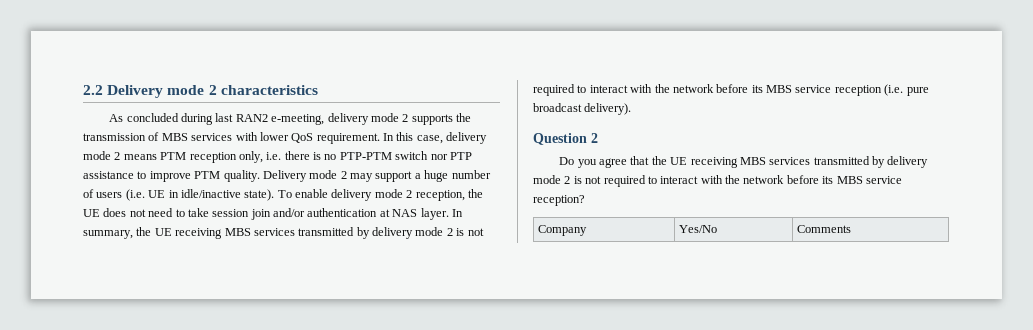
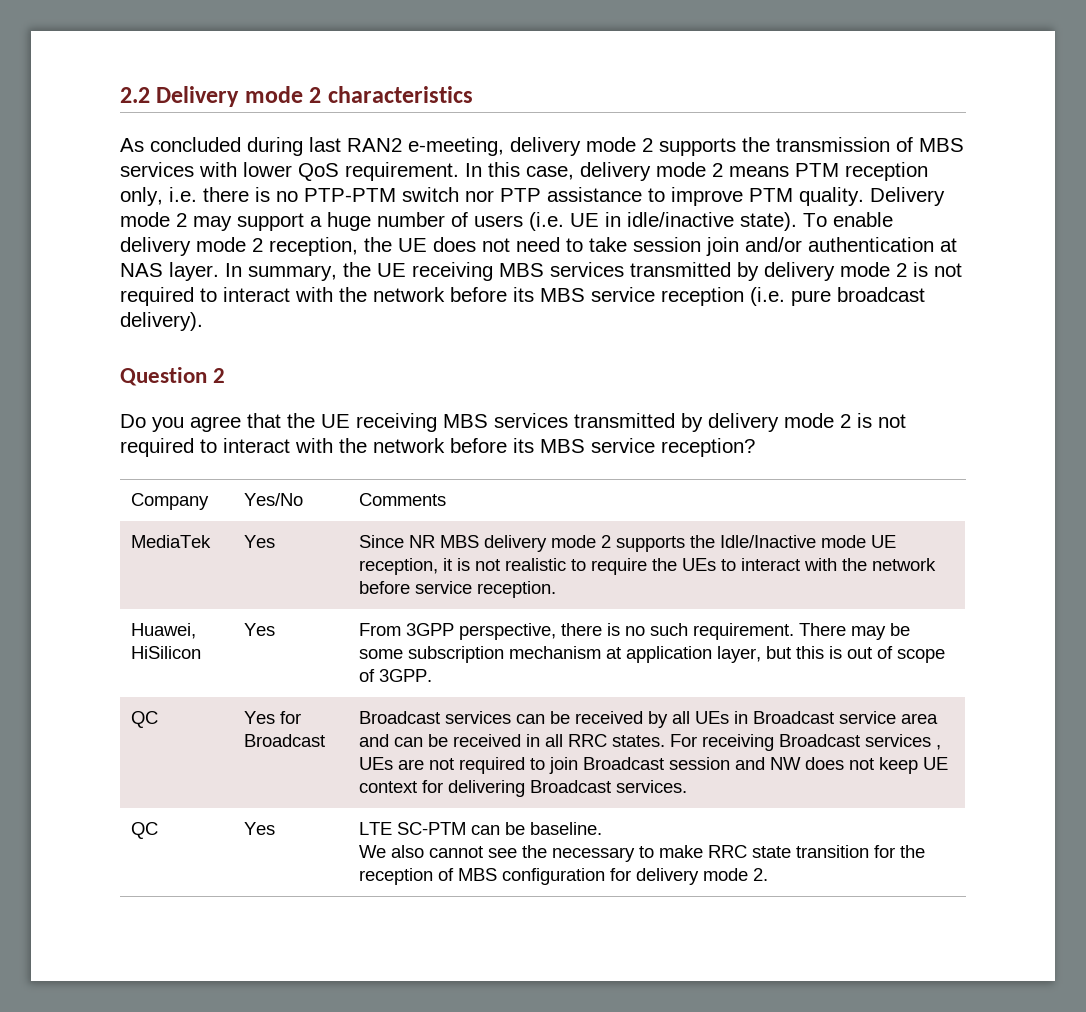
(852, 229) none -> [130,535,211,548] [243,535,275,548] [358,535,896,552] [358,558,936,575] [358,581,556,598] [130,623,196,639] [130,646,201,659] [243,623,275,636] [358,623,910,640] [358,646,945,663] [358,669,432,682] [130,711,158,728] [243,711,301,724] [243,734,325,747] [358,711,938,728] [358,734,941,751] [358,757,948,774] [358,780,687,797] [130,822,158,839] [243,822,275,835] [358,822,602,835] [358,845,925,862] [358,868,768,885] // MediaTek | Yes | Since NR MBS delivery mode 2 supports the Idle/Inactive mode UE reception, it is not realistic to require the UEs to interact with the network before service reception. // Huawei, HiSilicon | Yes | From 3GPP perspective, there is no such requirement. There may be some subscription mechanism at application layer, but this is out of scope of 3GPP. // QC | Yes for Broadcast | Broadcast services can be received by all UEs in Broadcast service area and can be received in all RRC states. For receiving Broadcast services , UEs are not required to join Broadcast session and NW does not keep UE context for delivering Broadcast services. // QC | Yes | LTE SC-PTM can be baseline. // We also cannot see the necessary to make RRC state transition for the reception of MBS configuration for delivery mode 2.

